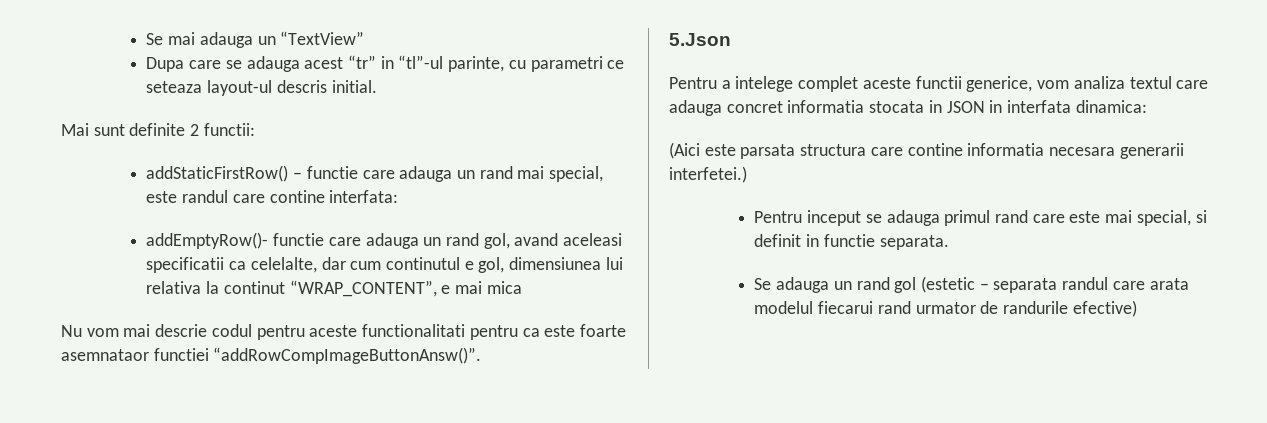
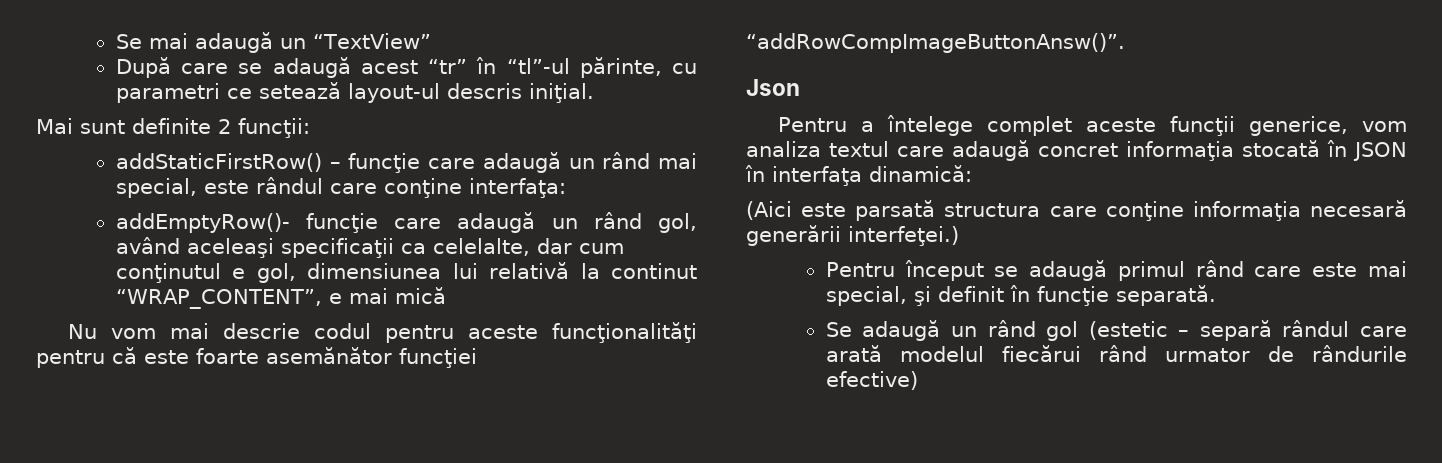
[199,32,253,48] adauga -> [194,32,273,53] adaugă
[146,57,185,72] Dupa -> [115,57,171,78] După
[246,56,300,72] adauga -> [272,57,351,78] adaugă
[380,55,505,72] in “tl”-ul parinte, -> [476,57,662,78] în “tl”-ul părinte,
[146,81,203,93] seteaza -> [258,82,341,99] setează
[331,80,377,93] initial. -> [528,83,594,103] iniţial.
[203,123,255,136] functii: -> [238,118,310,138] funcţii:
[306,166,604,182] [146,190,399,203] [146,232,623,249] [146,257,225,273] functie care adauga un rand mai special, este randul care contine interfata: // addEmptyRow()- functie care adauga un rand gol, avand aceleasi specificatii -> [348,152,697,173] [115,177,566,198] [115,212,697,233] [115,237,394,258] funcţie care adaugă un rând mai special, este rândul care conţine interfaţa: // addEmptyRow()- funcţie care adaugă un rând gol, având aceleaşi specificaţii
[385,257,460,270] continutul -> [115,263,221,283] conţinutul
[146,281,202,294] relativa -> [489,262,570,279] relativă
[486,281,522,294] mica -> [394,287,446,304] mică
[362,324,626,340] [61,348,209,361] functionalitati pentru ca este foarte asemnataor functiei -> [552,322,697,343] [36,347,477,368] funcţionalităţi pentru că este foarte asemănător funcţiei
[669,33,731,46] 5.Json -> [746,79,800,96] Json
[735,76,794,92] intelege -> [886,115,973,136] întelege
[915,76,962,89] functii -> [1169,116,1235,136] funcţii
[669,100,1147,116] adauga concret informatia stocata in JSON in interfata dinamica: -> [952,140,1407,161] [745,165,972,186] adaugă concret informaţia stocată în JSON în interfaţa dinamică:
[740,144,796,159] parsata -> [855,200,936,221] parsată
[907,143,1184,159] [669,166,747,183] [754,210,1207,226] [754,234,949,250] [754,276,1189,293] [754,301,911,314] contine informatia necesara generarii interfetei.) // Pentru inceput se adauga primul rand care este mai special, si definit in functie separata. // Se adauga un rand gol (estetic – separata randul care arata modelul fiecarui rand -> [1105,200,1407,221] [746,225,959,246] [825,260,1407,281] [825,285,1216,306] [825,320,1407,341] [825,345,1147,362] conţine informaţia necesară generării interfeţei.) // Pentru început se adaugă primul rând care este mai special, şi definit în funcţie separată. // Se adaugă un rând gol (estetic – separă rândul care arată modelul fiecărui rând
[1002,301,1068,314] randurile -> [1312,345,1407,362] rândurile

